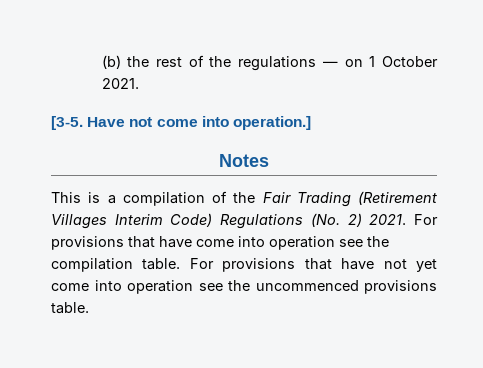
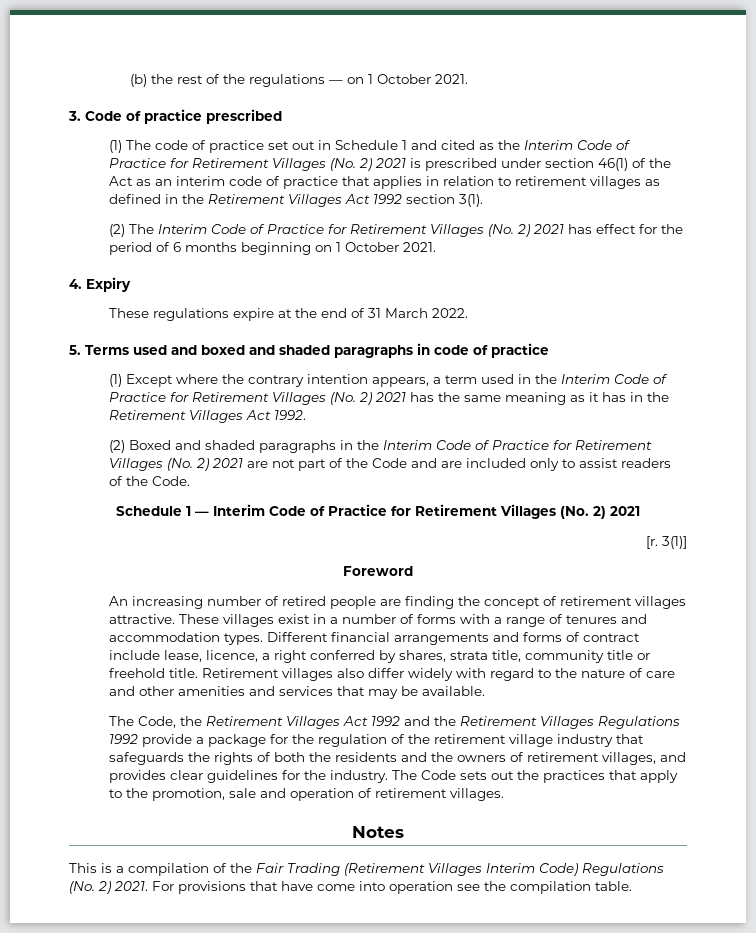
[51,116,311,130] [3-5. Have not come into operation.] -> [68,109,282,124] [109,140,632,153] [109,158,672,171] [109,176,661,189] [109,194,484,207] [109,224,684,237] [109,242,437,255] [69,277,131,292] [109,308,469,321] [69,343,549,358] [109,374,669,387] [109,392,670,405] [109,410,307,423] [109,440,653,453] [109,458,672,471] [109,476,191,486] [116,504,640,519] [646,536,687,549] [343,566,413,576] [109,596,687,609] [109,614,648,627] [109,632,641,645] [109,650,651,663] [109,668,676,681] [109,686,486,699] [109,716,681,729] [109,734,645,747] [109,752,687,765] [109,770,679,783] [109,788,505,801] 3. Code of practice prescribed // (1) The code of practice set out in Schedule 1 and cited as the Interim Code of Practice for Retirement Villages (No. 2) 2021 is prescribed under section 46(1) of the Act as an interim code of practice that applies in relation to retirement villages as defined in the Retirement Villages Act 1992 section 3(1). // (2) The Interim Code of Practice for Retirement Villages (No. 2) 2021 has effect for the period of 6 months beginning on 1 October 2021. // 4. Expiry // These regulations expire at the end of 31 March 2022. // 5. Terms used and boxed and shaded paragraphs in code of practice // (1) Except where the contrary intention appears, a term used in the Interim Code of Practice for Retirement Villages (No. 2) 2021 has the same meaning as it has in the Retirement Villages Act 1992. // (2) Boxed and shaded paragraphs in the Interim Code of Practice for Retirement Villages (No. 2) 2021 are not part of the Code and are included only to assist readers of the Code. // Schedule 1 — Interim Code of Practice for Retirement Villages (No. 2) 2021 // [r. 3(1)] // Foreword // An increasing number of retired people are finding the concept of retirement villages attractive. These villages exist in a number of forms with a range of tenures and accommodation types. Different financial arrangements and forms of contract include lease, licence, a right conferred by shares, strata title, community title or freehold title. Retirement villages also differ widely with regard to the nature of care and other amenities and services that may be available. // The Code, the Retirement Villages Act 1992 and the Retirement Villages Regulations 1992 provide a package for the regulation of the retirement village industry that safeguards the rights of both the residents and the owners of retirement villages, and provides clear guidelines for the industry. The Code sets out the practices that apply to the promotion, sale and operation of retirement villages.
[189,258,437,272] [51,280,437,294] [51,302,89,314] For provisions that have not yet come into operation see the uncommenced provisions table. -> (632, 886) none

